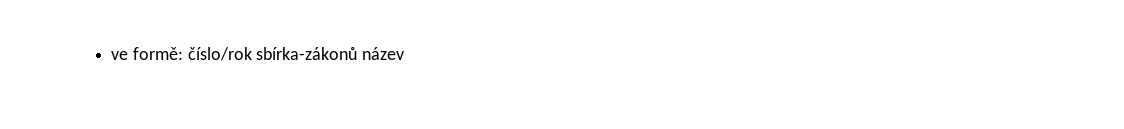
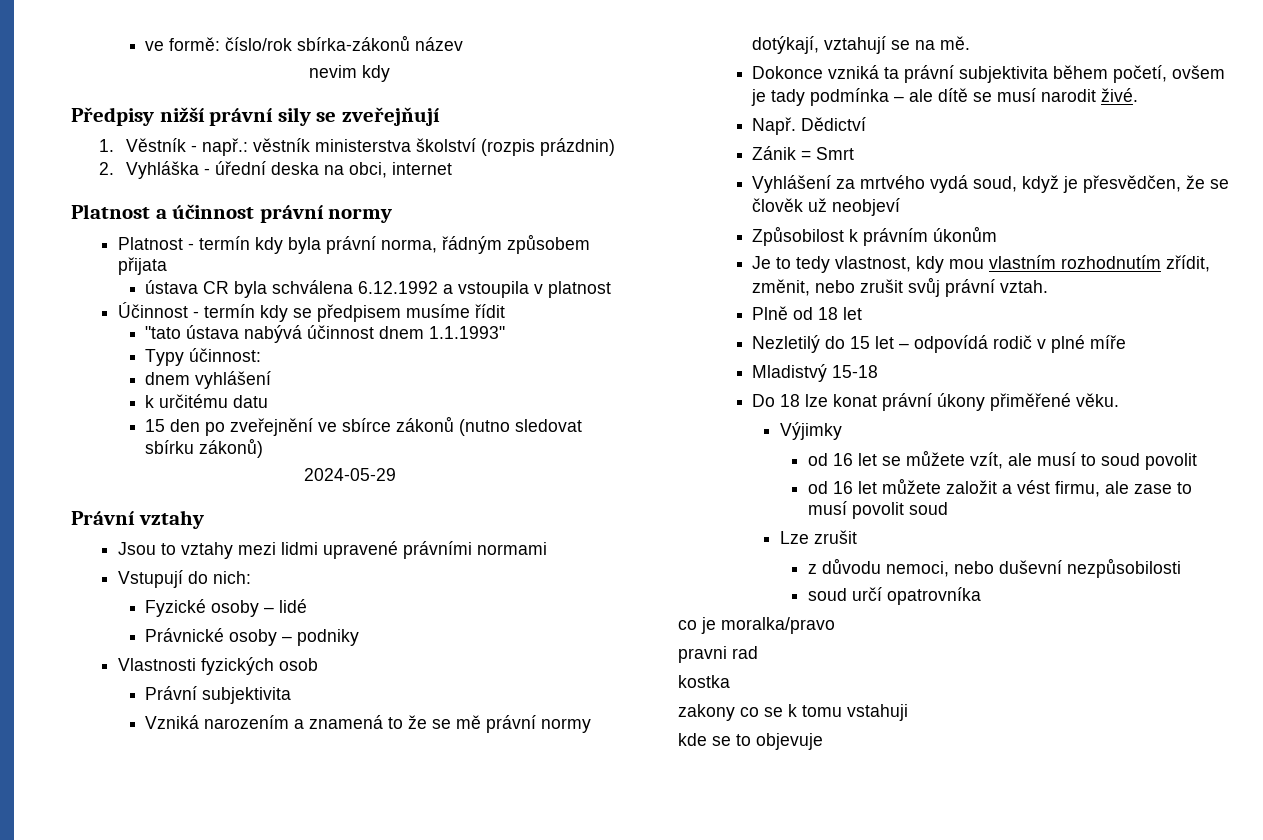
(405, 53) none -> [309,65,390,82] [71,107,440,126] [98,138,616,156] [98,161,453,179] [71,204,393,223] [117,234,590,254] [117,257,167,275] [145,280,612,298] [117,302,505,322] [145,325,506,343] [145,348,262,366] [145,371,272,389] [145,394,269,408] [145,416,583,436] [145,438,264,458] [303,468,396,481] [71,510,204,529] [117,541,547,559] [117,570,251,588] [145,599,308,617] [145,628,360,646] [117,657,318,675] [145,686,292,704] [145,715,592,733] [752,36,971,54] [752,65,1226,83] [751,88,1139,106] [752,117,867,135] [752,146,855,160] [752,175,1230,193] [752,198,901,216] [752,226,998,246] [752,255,1211,273] [752,277,1049,297] [752,306,863,320] [752,335,1127,353] [752,364,879,382] [752,393,1120,411] [779,422,842,440] [807,450,1197,470] [807,478,1192,497] [807,501,948,519] [779,530,857,544] [807,558,1181,578] [807,587,981,605] [678,617,835,634] [678,646,758,663] [678,675,730,688] [678,704,908,721] [678,733,823,750] // nevim kdy // Předpisy nižší právní sily se zveřejňují // 1. Věstník - např.: věstník ministerstva školství (rozpis prázdnin) // 2. Vyhláška - úřední deska na obci, internet // Platnost a účinnost právní normy // Platnost - termín kdy byla právní norma, řádným způsobem přijata // ústava CR byla schválena 6.12.1992 a vstoupila v platnost // Účinnost - termín kdy se předpisem musíme řídit // "tato ústava nabývá účinnost dnem 1.1.1993" // Typy účinnost: // dnem vyhlášení // k určitému datu // 15 den po zveřejnění ve sbírce zákonů (nutno sledovat sbírku zákonů) // 2024-05-29 // Právní vztahy // Jsou to vztahy mezi lidmi upravené právními normami // Vstupují do nich: // Fyzické osoby – lidé // Právnické osoby – podniky // Vlastnosti fyzických osob // Právní subjektivita // Vzniká narozením a znamená to že se mě právní normy dotýkají, vztahují se na mě. // Dokonce vzniká ta právní subjektivita během početí, ovšem je tady podmínka – ale dítě se musí narodit živé. // Např. Dědictví // Zánik = Smrt // Vyhlášení za mrtvého vydá soud, když je přesvědčen, že se člověk už neobjeví // Způsobilost k právním úkonům // Je to tedy vlastnost, kdy mou vlastním rozhodnutím zřídit, změnit, nebo zrušit svůj právní vztah. // Plně od 18 let // Nezletilý do 15 let – odpovídá rodič v plné míře // Mladistvý 15-18 // Do 18 lze konat právní úkony přiměřené věku. // Výjimky // od 16 let se můžete vzít, ale musí to soud povolit // od 16 let můžete založit a vést firmu, ale zase to musí povolit soud // Lze zrušit // z důvodu nemoci, nebo duševní nezpůsobilosti // soud určí opatrovníka // co je moralka/pravo // pravni rad // kostka // zakony co se k tomu vstahuji // kde se to objevuje

